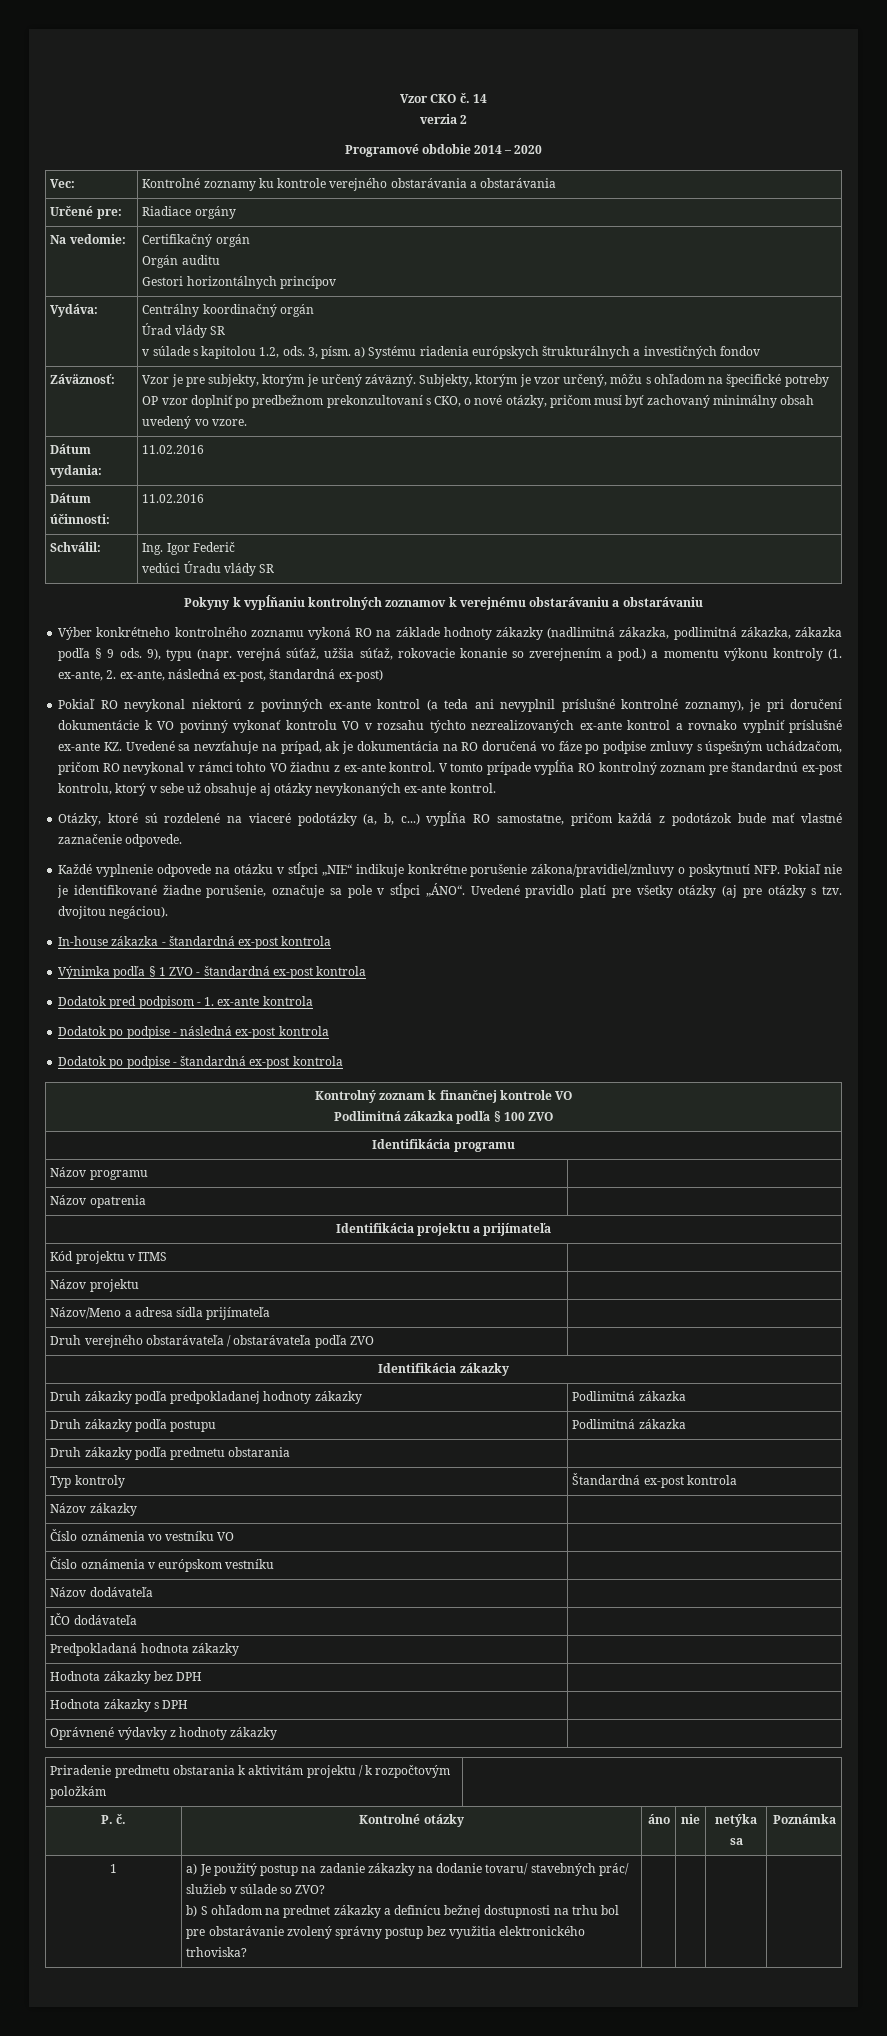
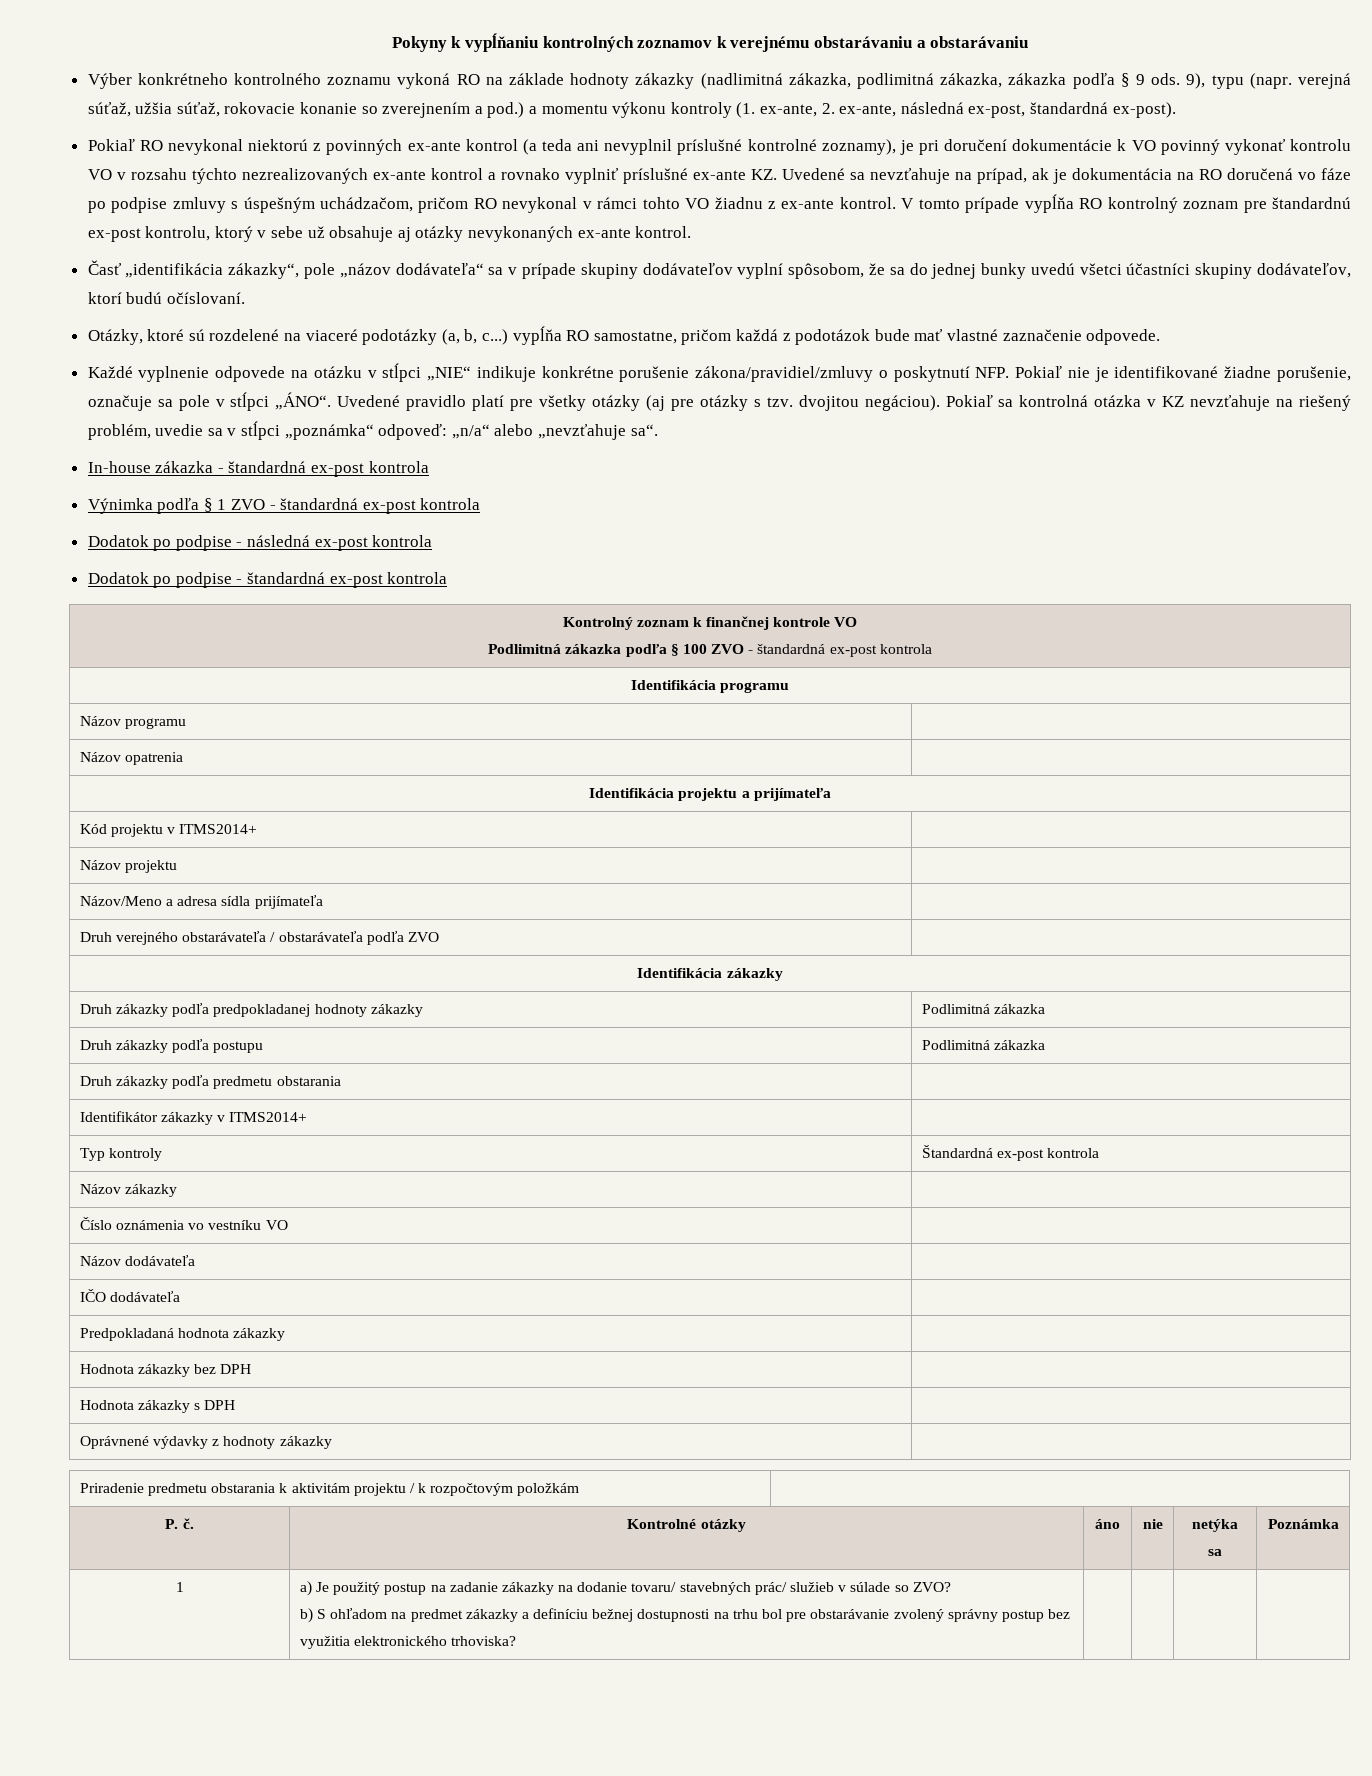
[400,93,487,103] [419,114,468,124] [344,144,543,157] [50,179,76,188] [142,178,556,191] [50,206,122,219] [142,206,236,219] [50,234,126,244] [142,234,250,247] [142,255,220,268] [142,276,336,289] [50,304,99,317] [142,304,314,317] [142,323,225,338] [142,346,760,359] [50,374,116,384] [142,374,829,387] [142,395,815,408] [142,416,247,429] [50,444,92,454] [50,465,103,478] [142,445,205,454] [50,493,92,503] [50,514,111,524] [142,494,205,503] [50,542,102,552] [142,542,235,555] [142,561,275,576] Vzor CKO č. 14 // verzia 2 // Programové obdobie 2014 – 2020 // Vec: | Kontrolné zoznamy ku kontrole verejného obstarávania a obstarávania // Určené pre: | Riadiace orgány // Na vedomie: | Certifikačný orgán // Orgán auditu // Gestori horizontálnych princípov // Vydáva: | Centrálny koordinačný orgán // Úrad vlády SR // v súlade s kapitolou 1.2, ods. 3, písm. a) Systému riadenia európskych štrukturálnych a investičných fondov // Záväznosť: | Vzor je pre subjekty, ktorým je určený záväzný. Subjekty, ktorým je vzor určený, môžu s ohľadom na špecifické potreby OP vzor doplniť po predbežnom prekonzultovaní s CKO, o nové otázky, pričom musí byť zachovaný minimálny obsah uvedený vo vzore. // Dátum vydania: | 11.02.2016 // Dátum účinnosti: | 11.02.2016 // Schválil: | Ing. Igor Federič // vedúci Úradu vlády SR // -> (391, 44) none
[338,669,383,682] ex-post) -> [1112,102,1176,118] ex-post).
(496, 788) none -> [87,260,1351,279] [87,292,245,304] // Časť „identifikácia zákazky“, pole „názov dodávateľa“ sa v prípade skupiny dodávateľov vyplní spôsobom, že sa do jednej bunky uvedú všetci účastníci skupiny dodávateľov, ktorí budú očíslovaní.
(169, 912) none -> [945,395,1352,411] [87,421,658,440] Pokiaľ sa kontrolná otázka v KZ nevzťahuje na riešený problém, uvedie sa v stĺpci „poznámka“ odpoveď: „n/a“ alebo „nevzťahuje sa“.
[58,996,313,1009] // Dodatok pred podpisom - 1. ex-ante kontrola -> (481, 504) none
(554, 1116) none -> [748,644,932,657] - štandardná ex-post kontrola
[138,1252,168,1261] ITMS -> [179,824,258,834] ITMS2014+
(291, 1452) none -> [79,1111,308,1125] // Identifikátor zákazky v ITMS2014+ |
[50,1557,275,1572] // Číslo oznámenia v európskom vestníku | -> (288, 1225) none
[393,1905,441,1915] definícu -> [533,1608,589,1619] definíciu

